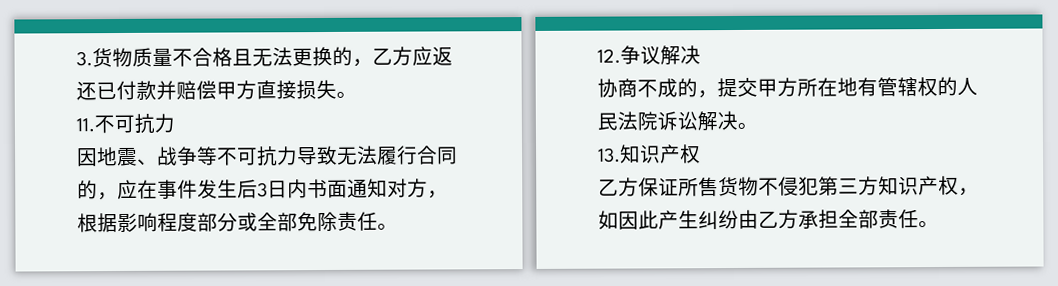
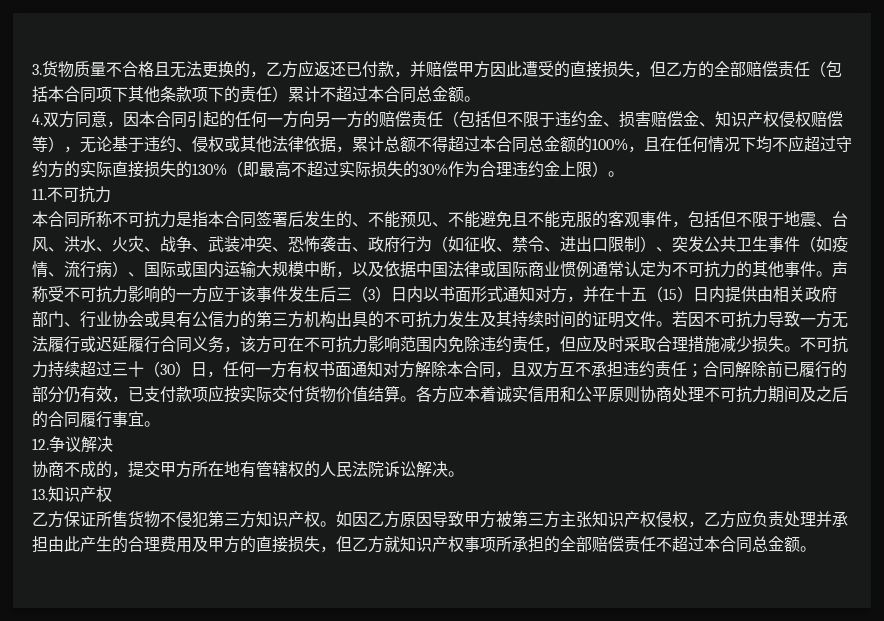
(157, 90) none -> [394,71,410,78] ，
[256,79,357,100] [76,113,175,134] [77,146,218,167] 直接损失。 // 11.不可抗力 // 因地震、战争等 -> [490,61,842,78] [32,86,480,103] [32,111,843,128] [32,135,852,153] [32,161,624,178] [32,186,111,203] [32,211,848,228] [32,236,848,253] [32,261,848,278] [32,285,837,303] [32,311,704,328] 因此遭受的直接损失，但乙方的全部赔偿责任（包括本合同项下其他条款项下的责任）累计不超过本合同总金额。 // 4.双方同意，因本合同引起的任何一方向另一方的赔偿责任（包括但不限于违约金、损害赔偿金、知识产权侵权赔偿等），无论基于违约、侵权或其他法律依据，累计总额不得超过本合同总金额的100%，且在任何情况下均不应超过守约方的实际直接损失的130%（即最高不超过实际损失的30%作为合理违约金上限）。 // 11.不可抗力 // 本合同所称不可抗力是指本合同签署后发生的、不能预见、不能避免且不能克服的客观事件，包括但不限于地震、台风、洪水、火灾、战争、武装冲突、恐怖袭击、政府行为（如征收、禁令、进出口限制）、突发公共卫生事件（如疫情、流行病）、国际或国内运输大规模中断，以及依据中国法律或国际商业惯例通常认定为不可抗力的其他事件。声称受不可抗力影响的一方应于该事件发生后三（3）日内以书面形式通知对方，并在十五（15）日内提供由相关政府部门、行业协会或具有公信力的第三方机构出具的不可抗力发生及其持续时间的证明文件。若因
(338, 155) none -> [800,311,832,328] 一方
[417,145,458,165] [77,178,448,201] [77,211,378,233] 合同的，应在事件发生后3日内书面通知对方，根据影响程度部分或全部免除责任 -> [80,335,848,353] [32,361,847,378] [32,385,848,403] [32,411,144,428] 或迟延履行合同义务，该方可在不可抗力影响范围内免除违约责任，但应及时采取合理措施减少损失。不可抗力持续超过三十（30）日，任何一方有权书面通知对方解除本合同，且双方互不承担违约责任；合同解除前已履行的部分仍有效，已支付款项应按实际交付货物价值结算。各方应本着诚实信用和公平原则协商处理不可抗力期间及之后的合同履行事宜
[958,187,979,196] [598,209,919,230] ，如因此产生纠纷由乙方承担全部责任 -> [320,510,848,528] [32,536,800,553] 。如因乙方原因导致甲方被第三方主张知识产权侵权，乙方应负责处理并承担由此产生的合理费用及甲方的直接损失，但乙方就知识产权事项所承担的全部赔偿责任不超过本合同总金额

